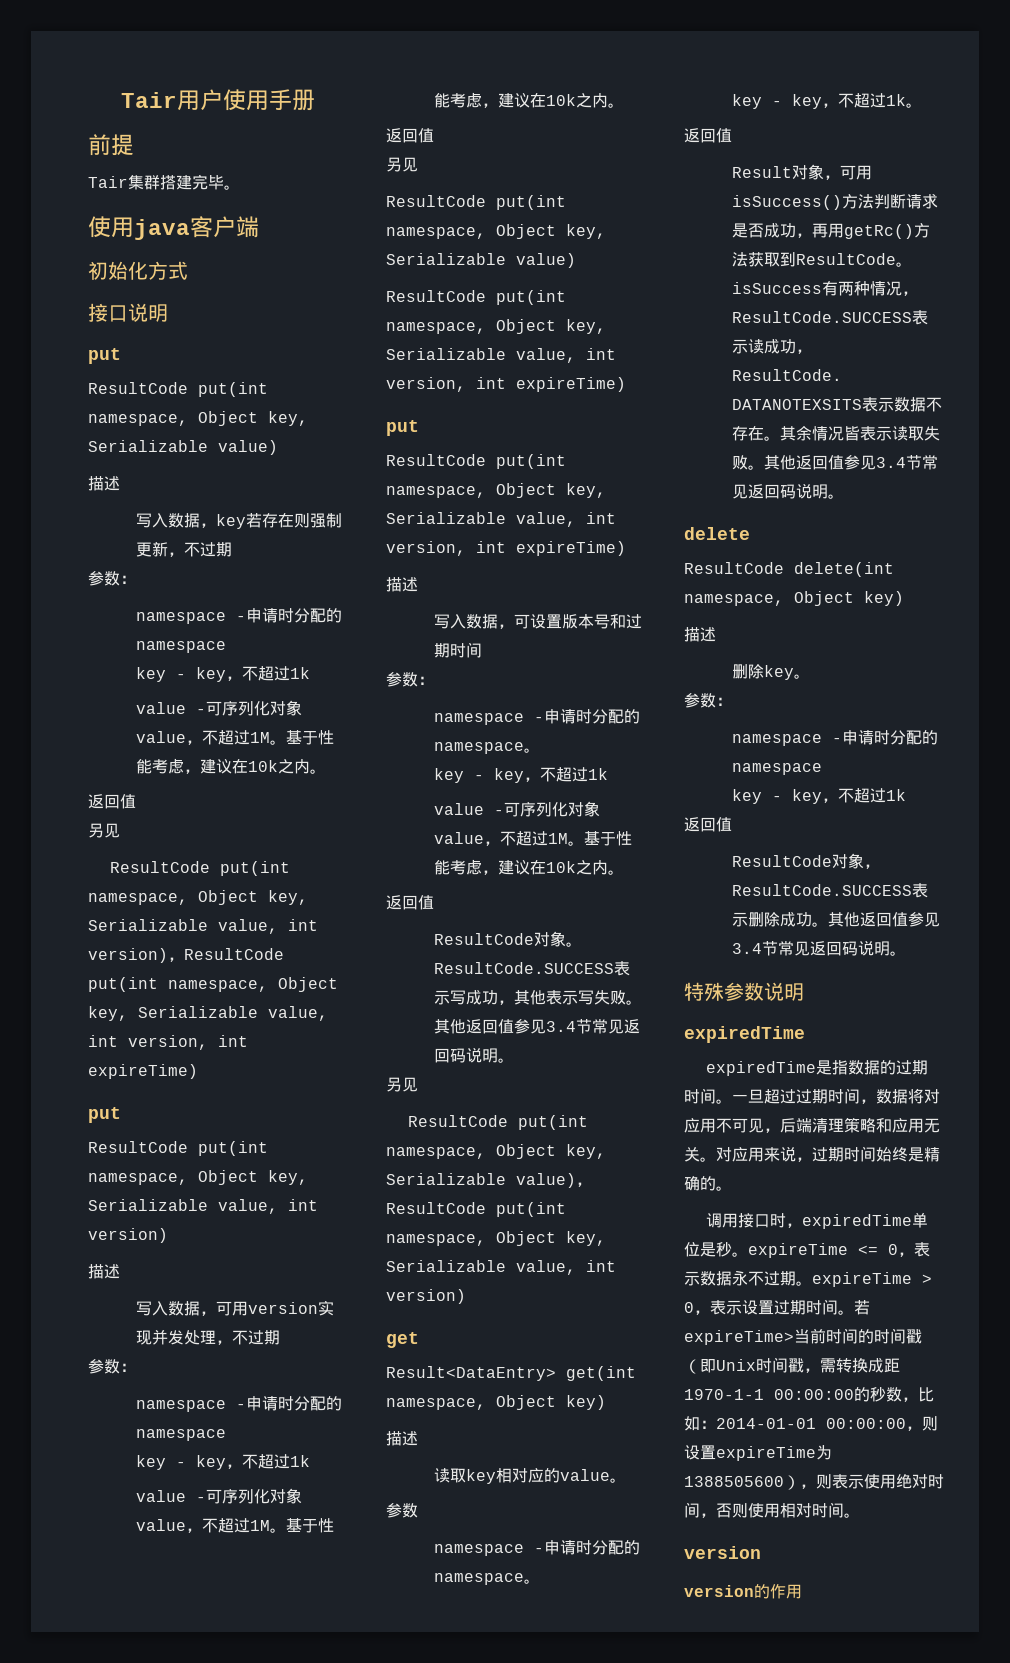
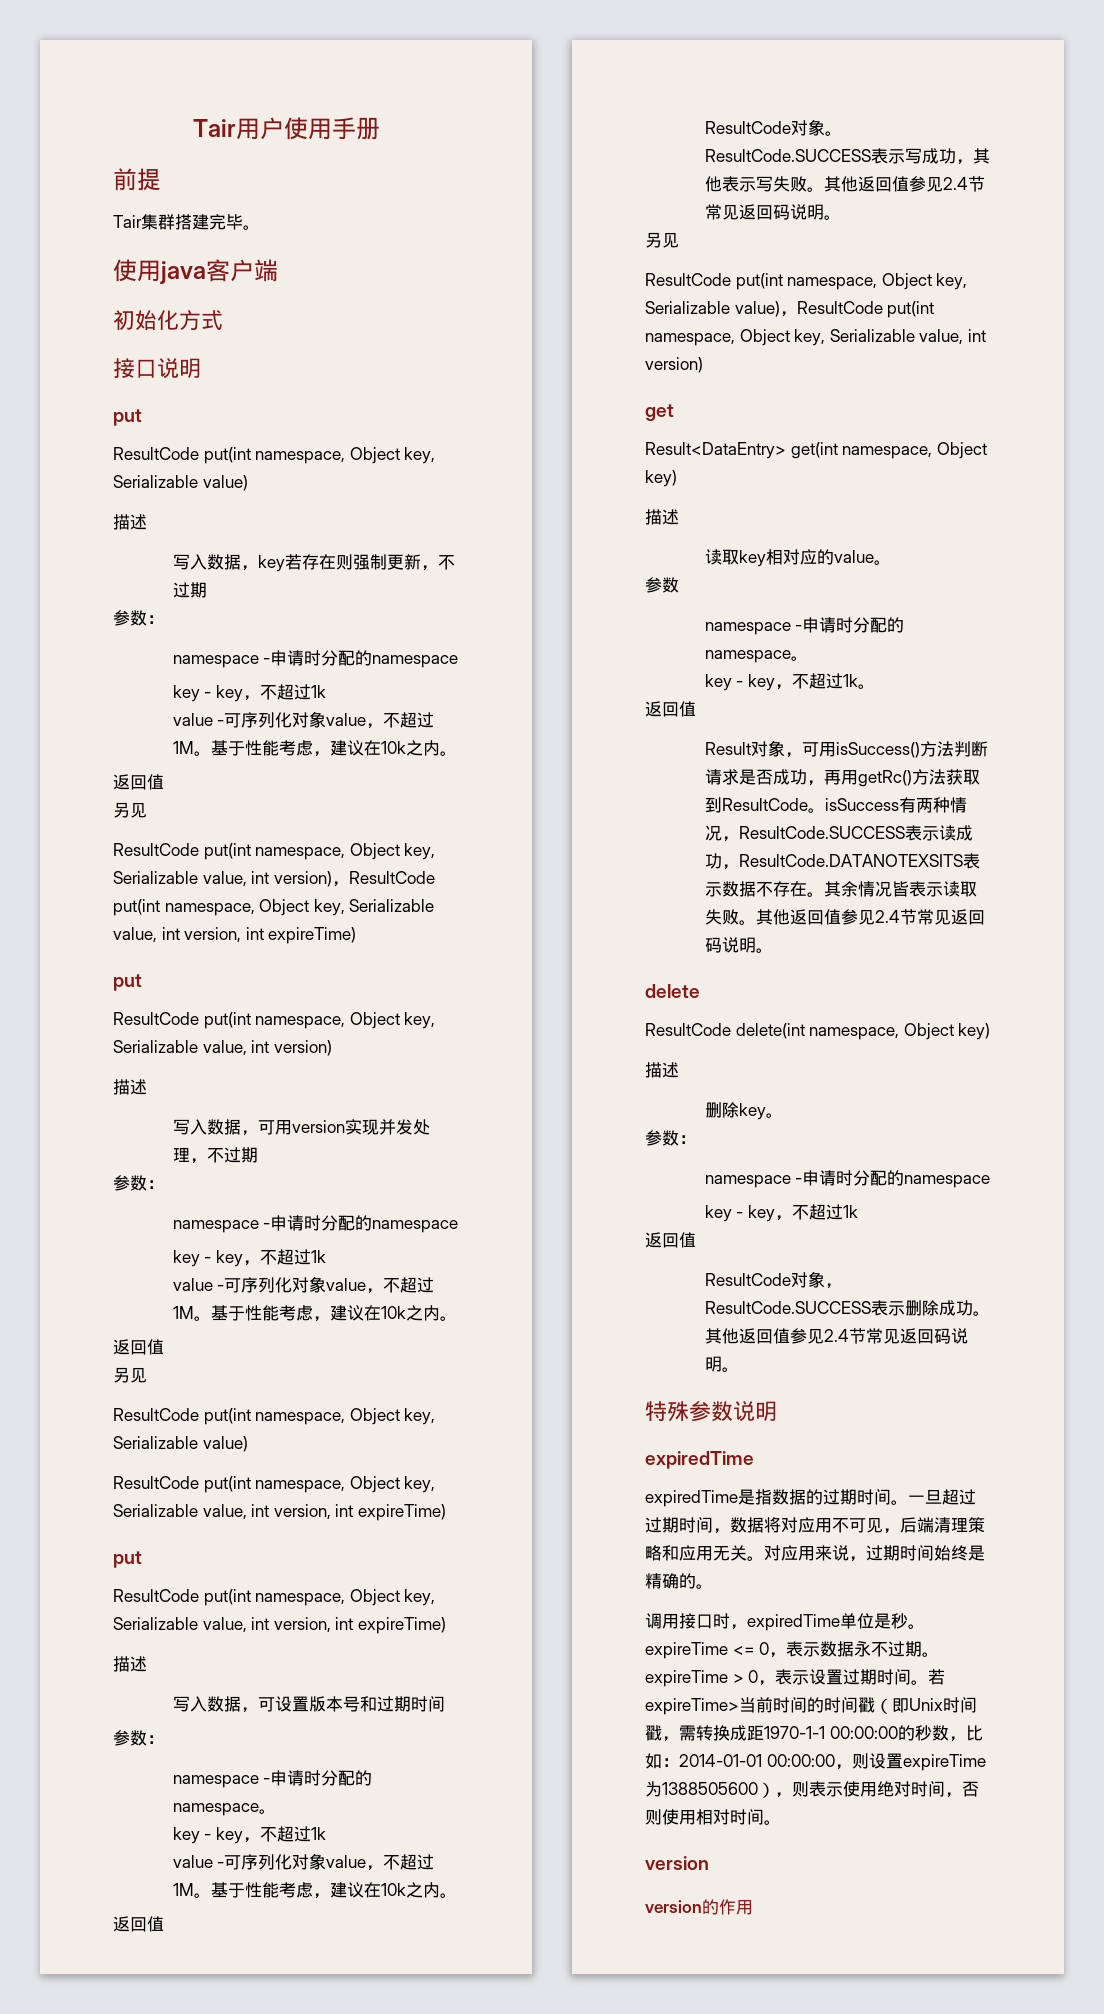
[546,1021,577,1032] 3.4 -> [942,177,968,190] 2.4
[876,457,907,468] 3.4 -> [874,910,900,923] 2.4
[732,943,763,954] 3.4 -> [823,1329,849,1342] 2.4

